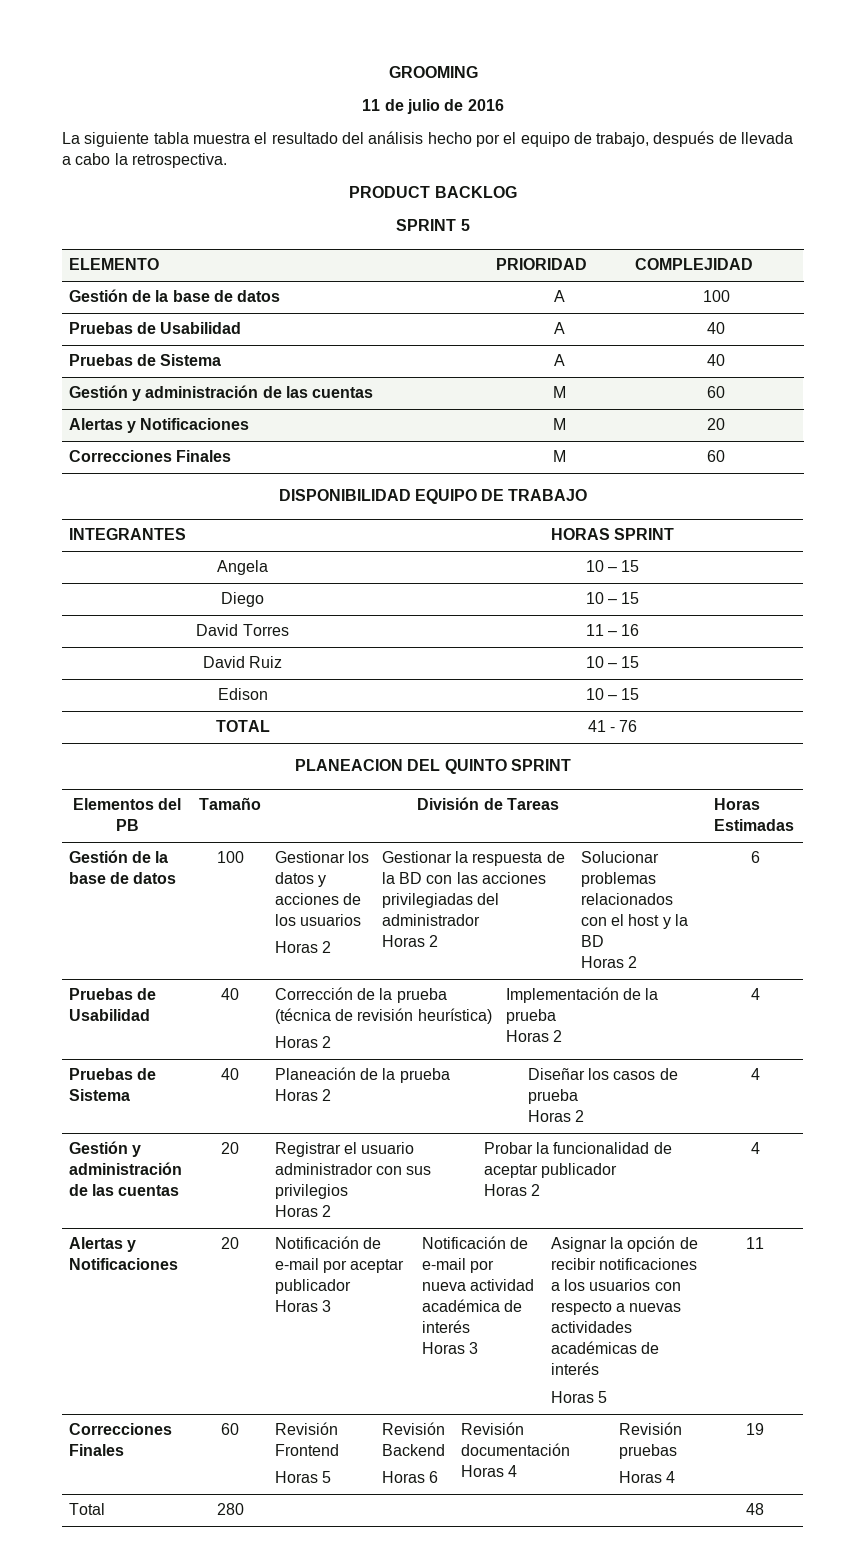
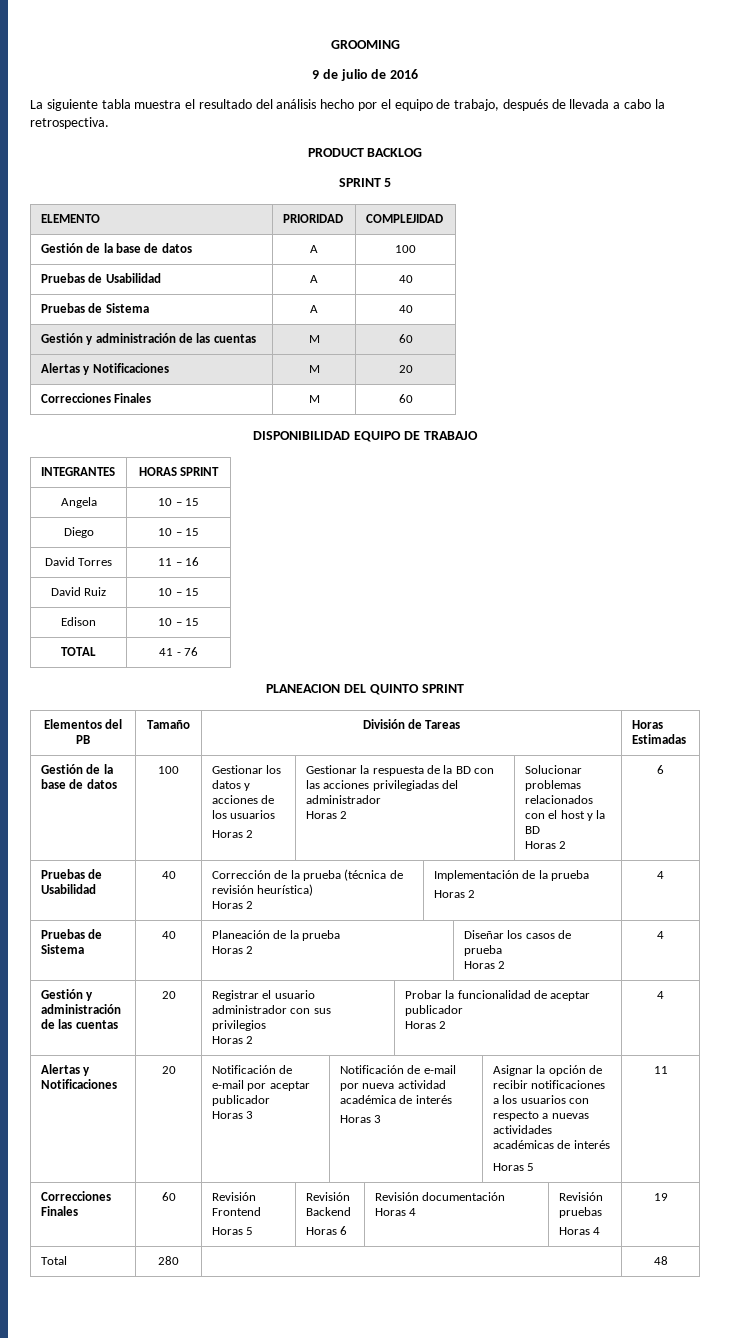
[362,99,381,111] 11 -> [311,70,319,79] 9

